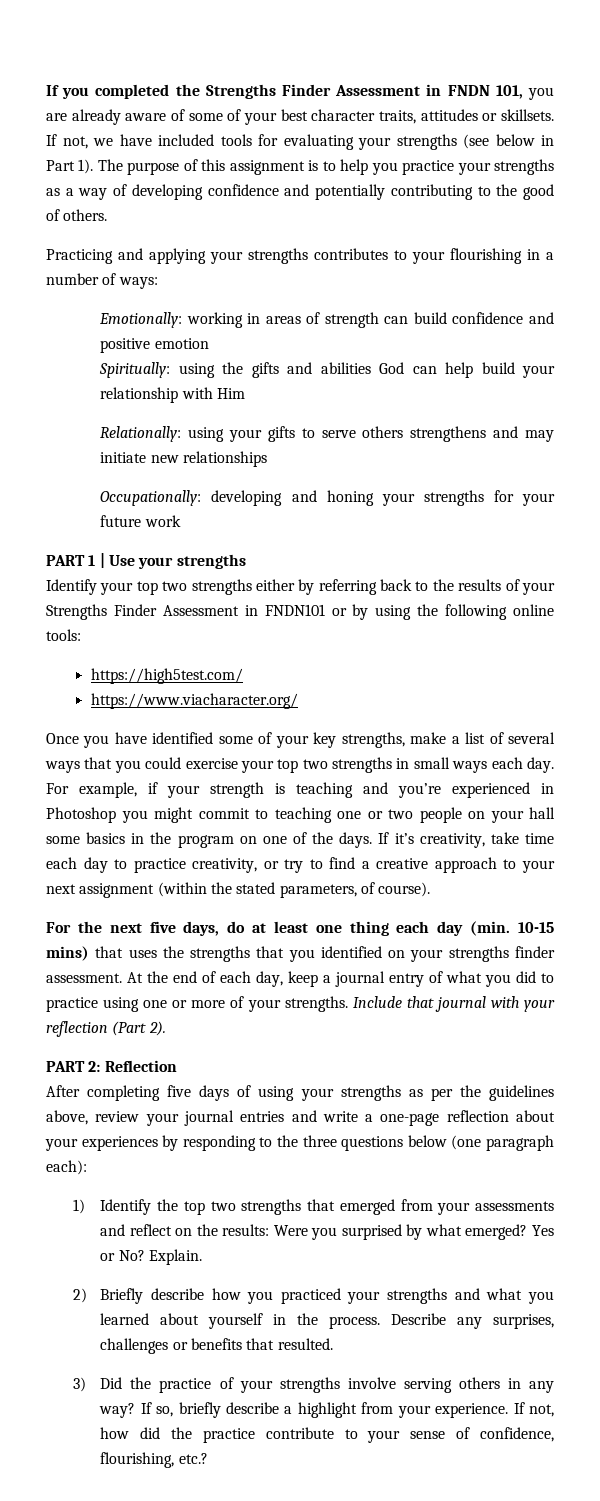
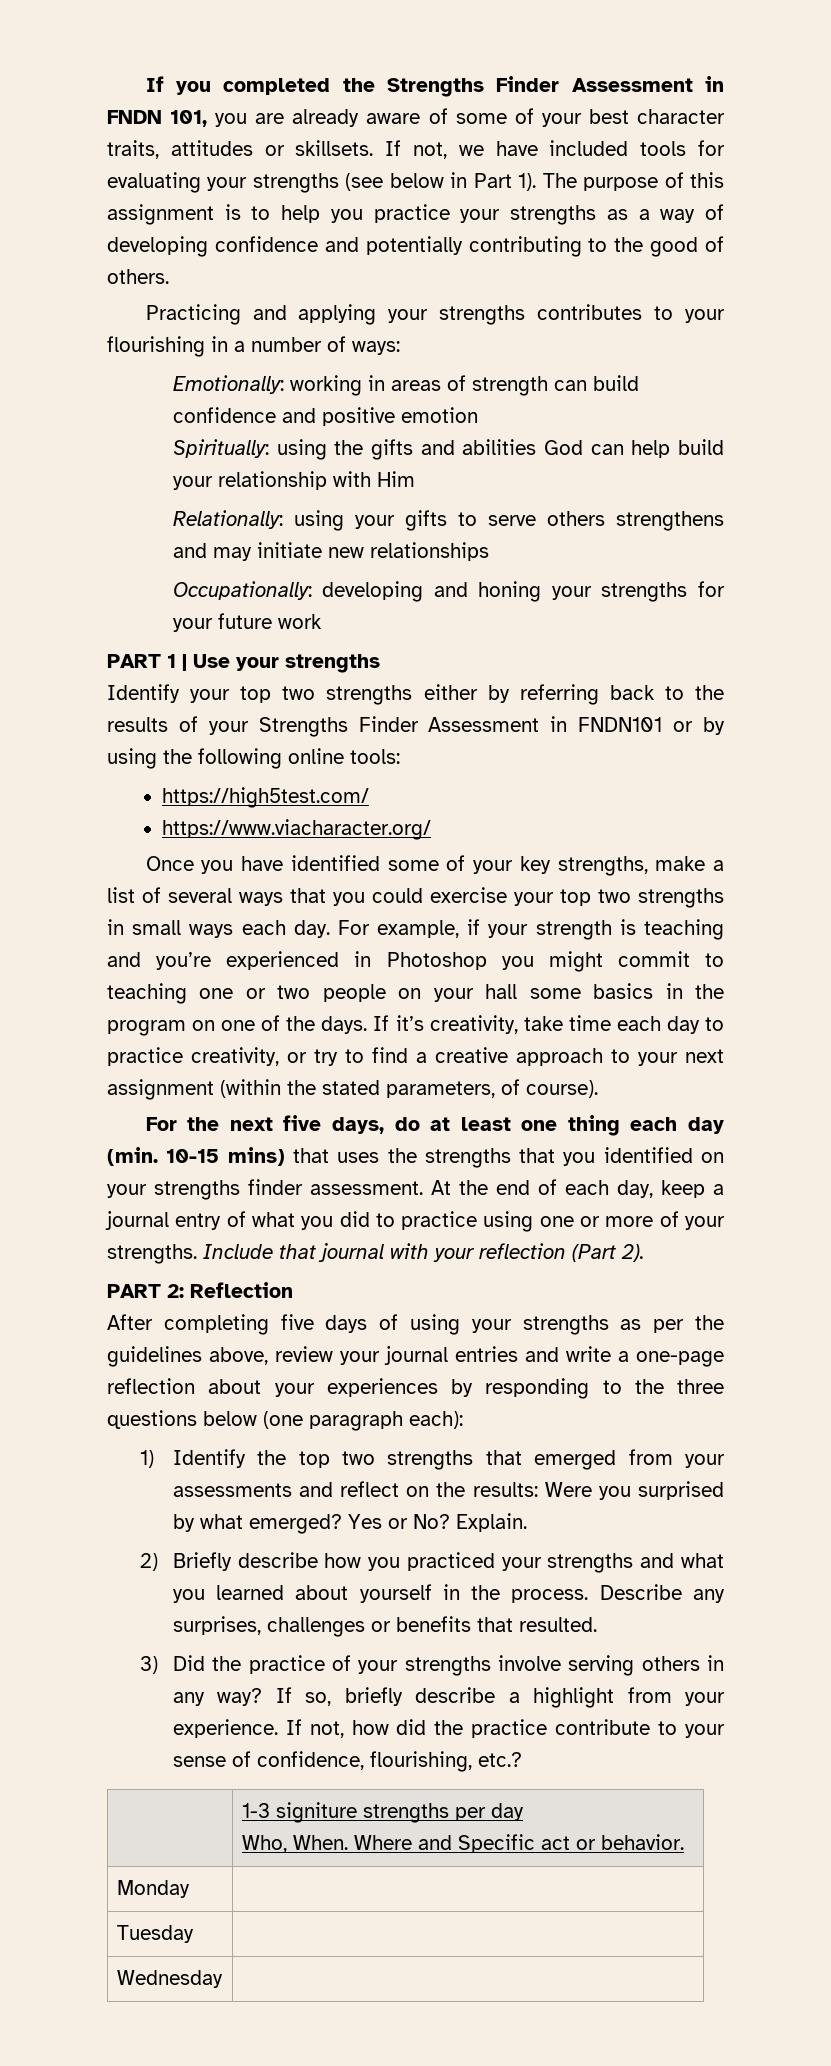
(208, 1458) none -> [241,1802,524,1823] [241,1834,684,1853] [116,1880,190,1898] [116,1925,194,1943] [116,1970,223,1988] // | 1-3 signiture strengths per day // Who, When. Where and Specific act or behavior. // Monday | // Tuesday | // Wednesday |

